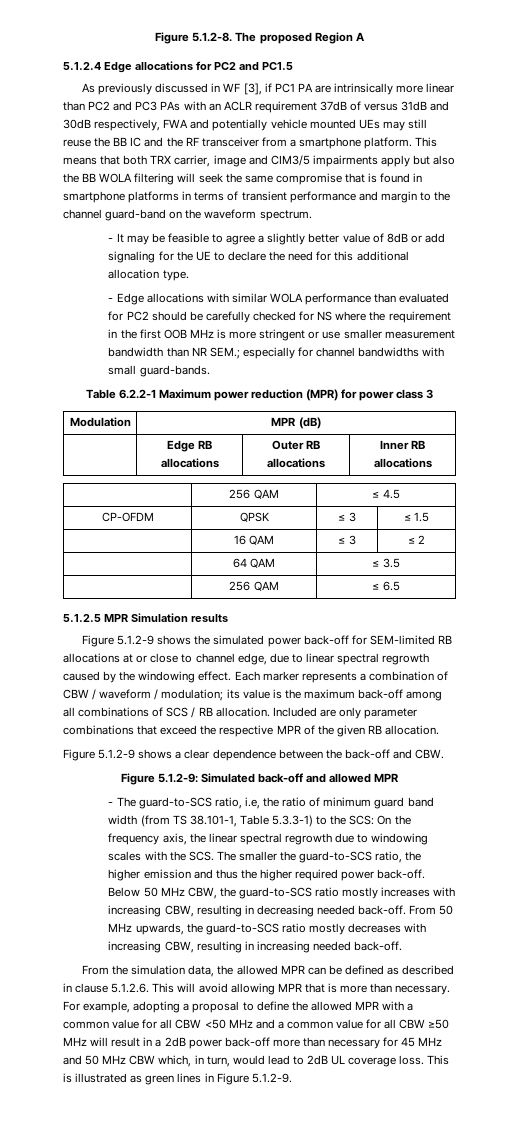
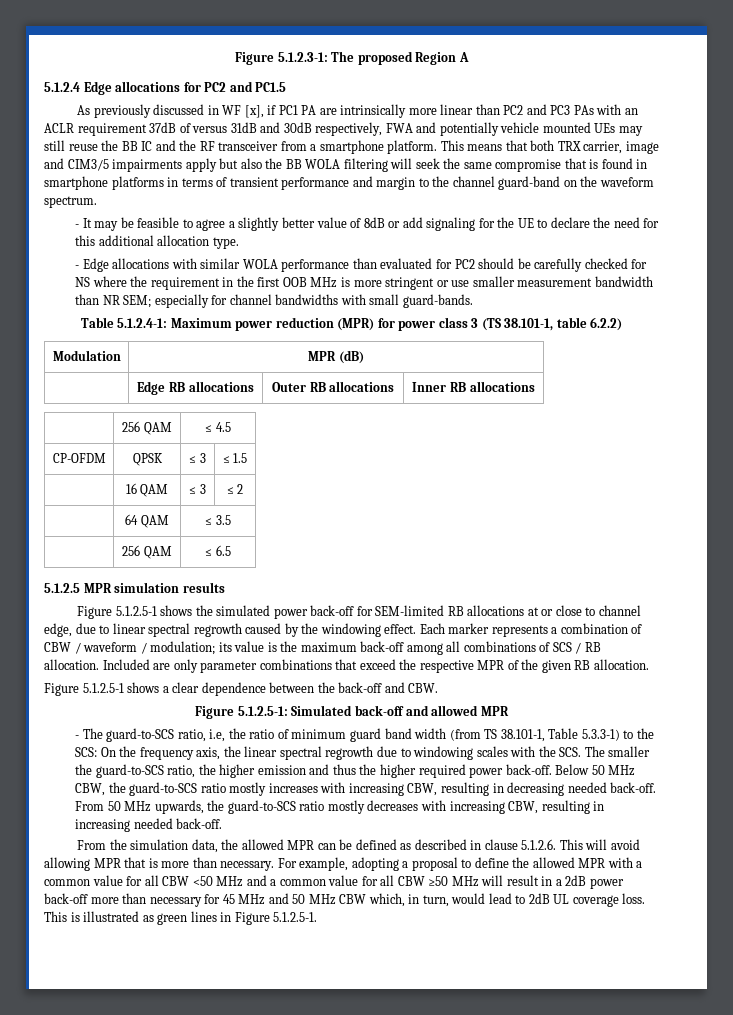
[155,32,233,44] Figure 5.1.2-8. -> [235,52,328,65] Figure 5.1.2.3-1:
[243,83,262,95] [3], -> [244,105,264,118] [x],
[209,347,240,359] SEM.; -> [123,295,152,308] SEM;
[118,389,156,399] 6.2.2-1 -> [117,318,168,328] 5.1.2.4-1:
(434, 394) none -> [481,317,623,331] (TS 38.101-1, table 6.2.2)
[131,613,188,622] Simulation -> [114,582,180,593] simulation
[117,635,155,645] 5.1.2-9 -> [115,606,157,616] 5.1.2.5-1
[98,749,136,759] 5.1.2-9 -> [82,683,124,693] 5.1.2.5-1
[157,773,198,783] 5.1.2-9: -> [237,706,288,716] 5.1.2.5-1:
[251,1073,292,1083] 5.1.2-9. -> [273,912,318,922] 5.1.2.5-1.

